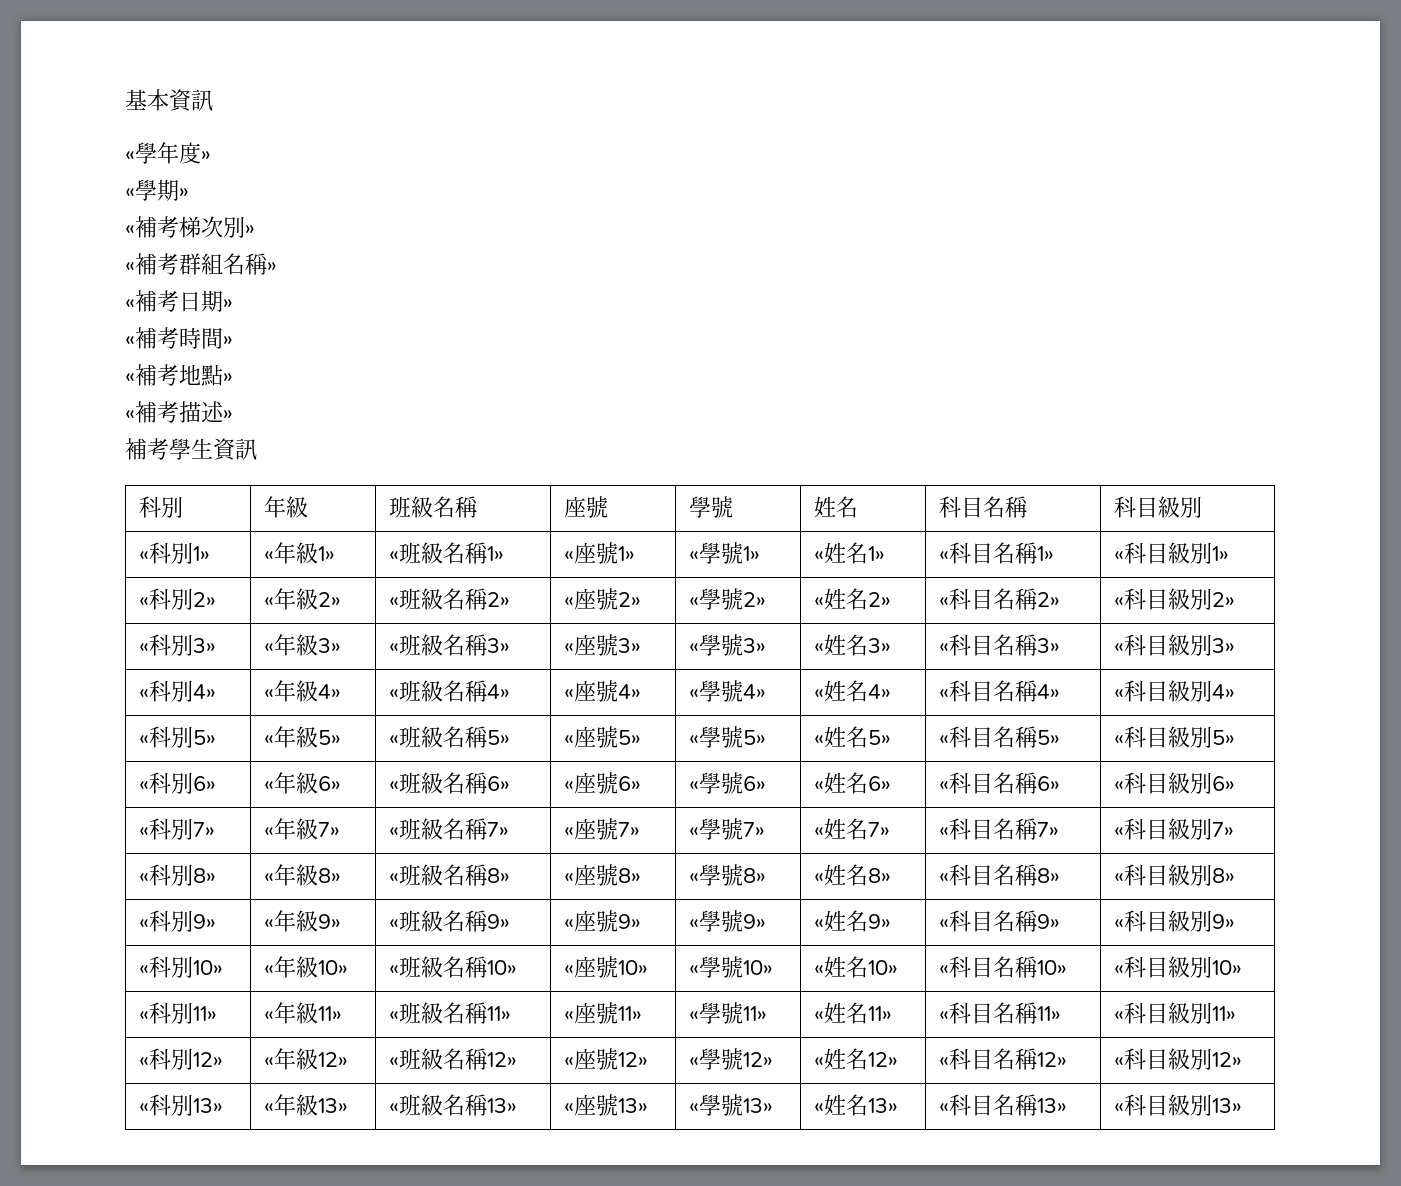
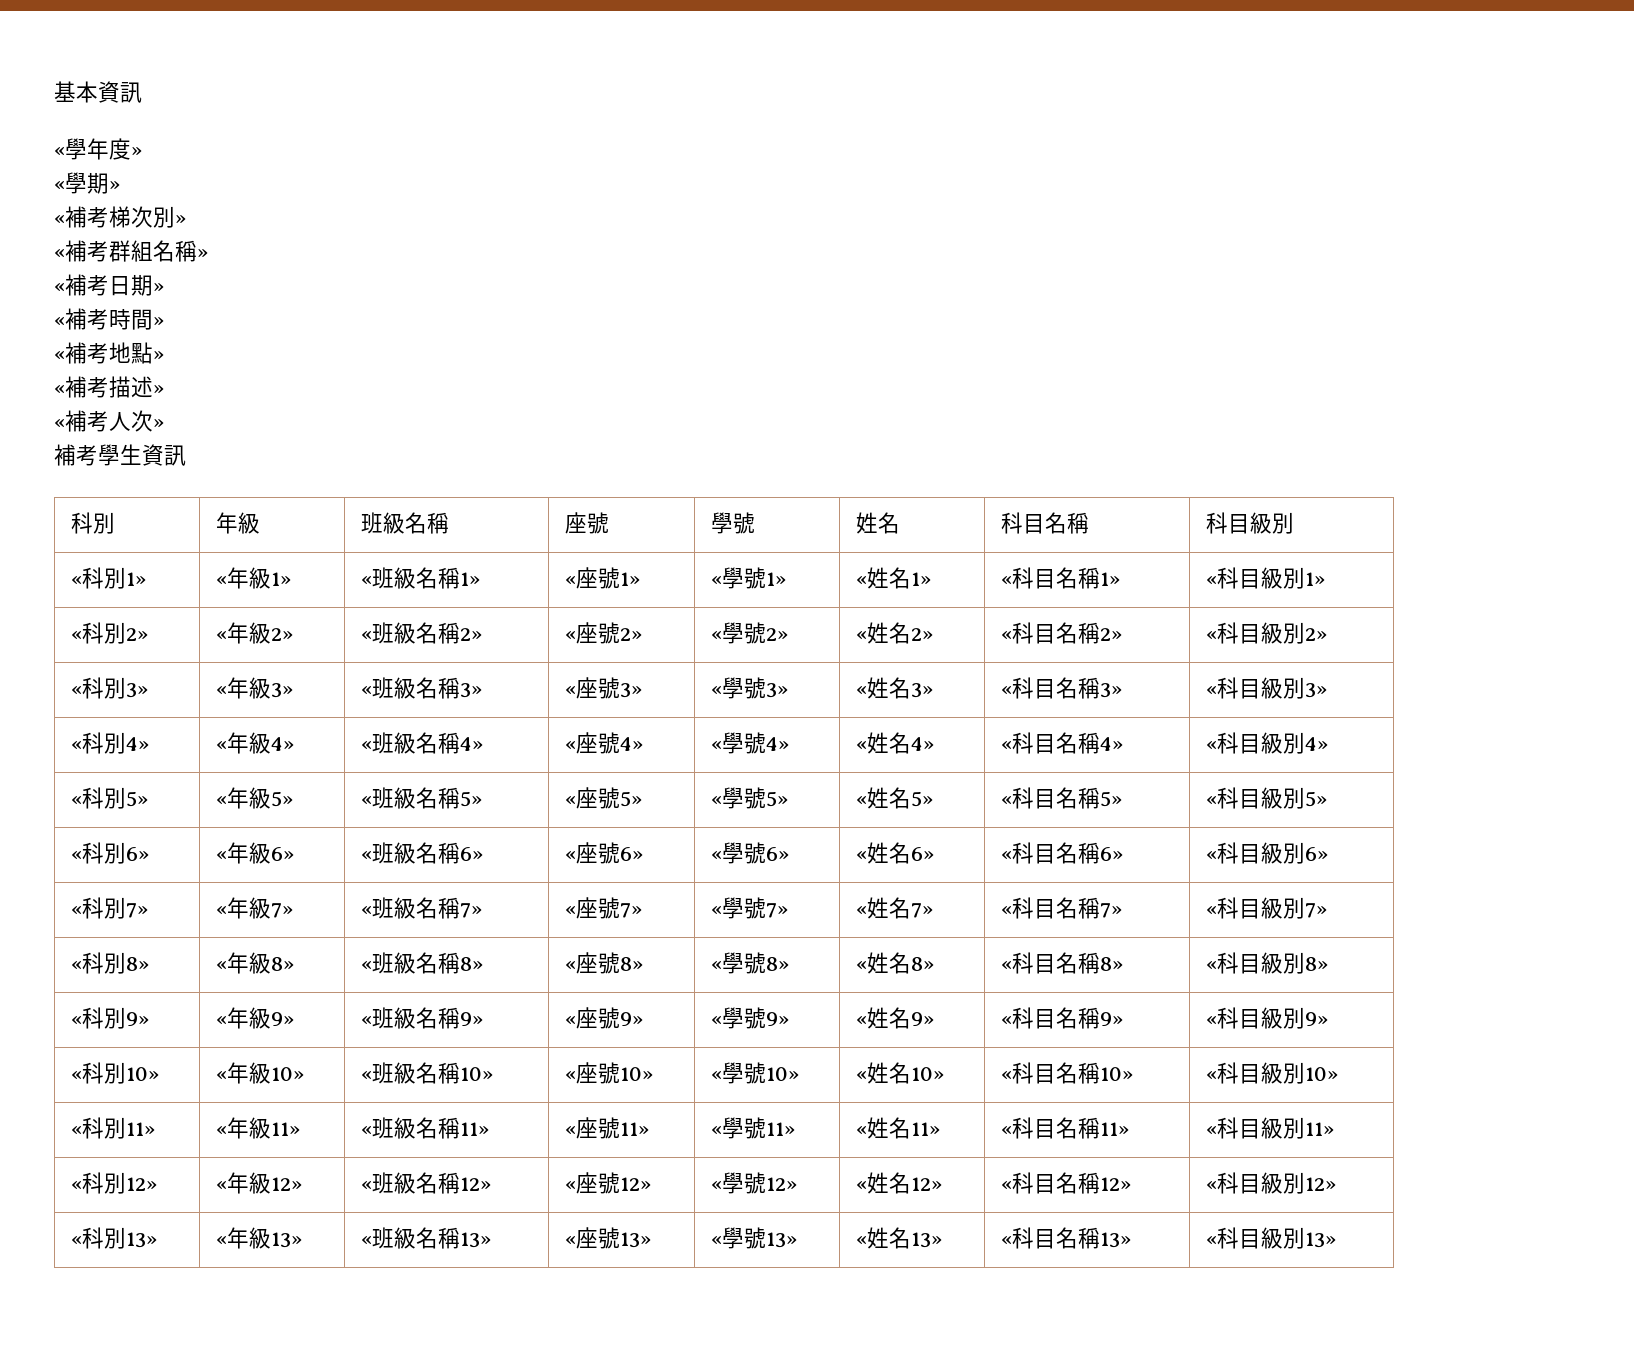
(233, 415) none -> [54,410,164,432] // «補考人次»

